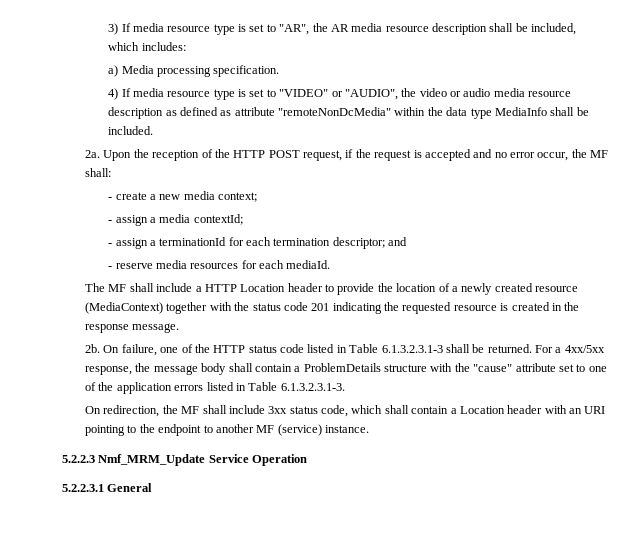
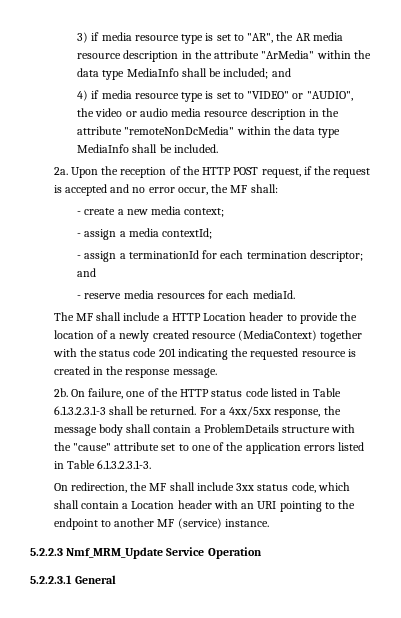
[121,23,131,32] If -> [91,32,100,41] if
[489,23,577,35] [108,42,186,51] [108,65,280,77] shall be included, which includes: // a) Media processing specification. -> [181,50,371,59] [77,68,291,80] in the attribute "ArMedia" within the data type MediaInfo shall be included; and
[121,88,131,97] If -> [91,90,100,99] if
[165,107,232,116] as defined as -> [308,108,340,117] in the

